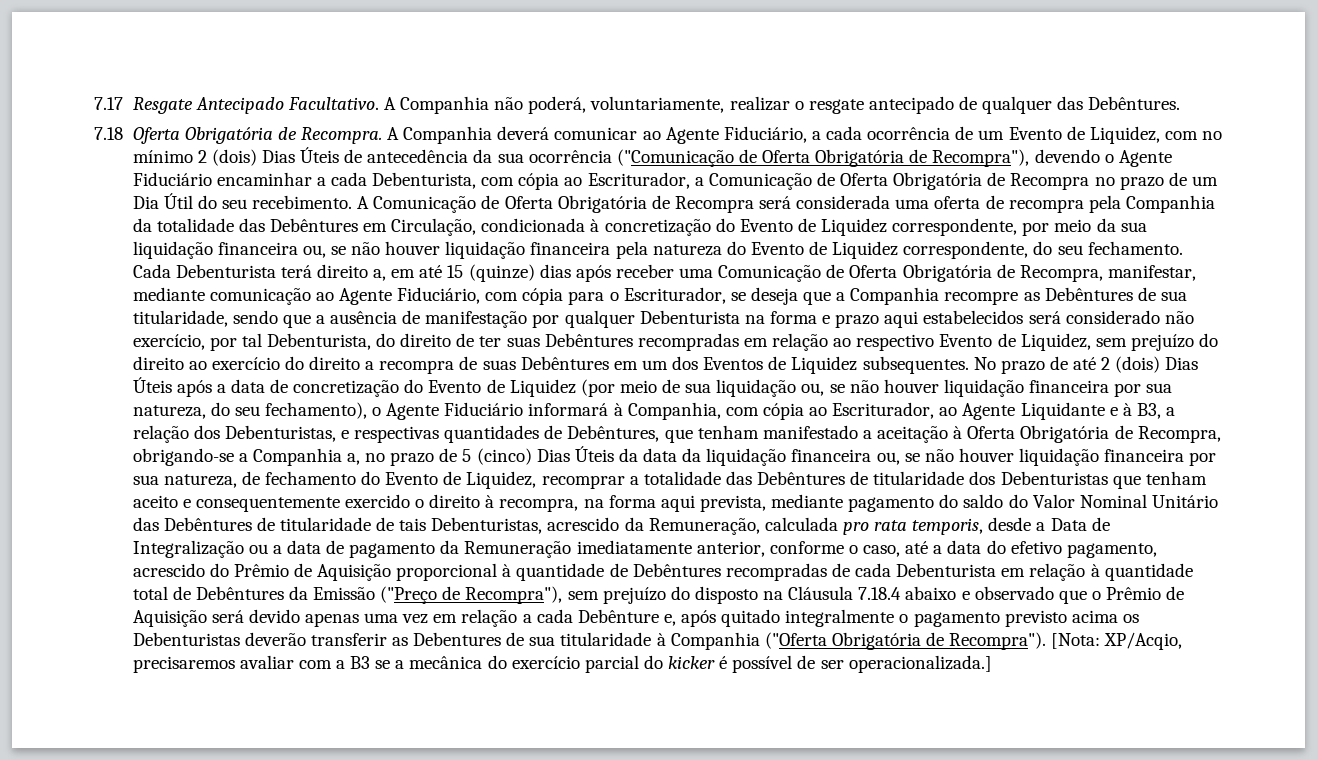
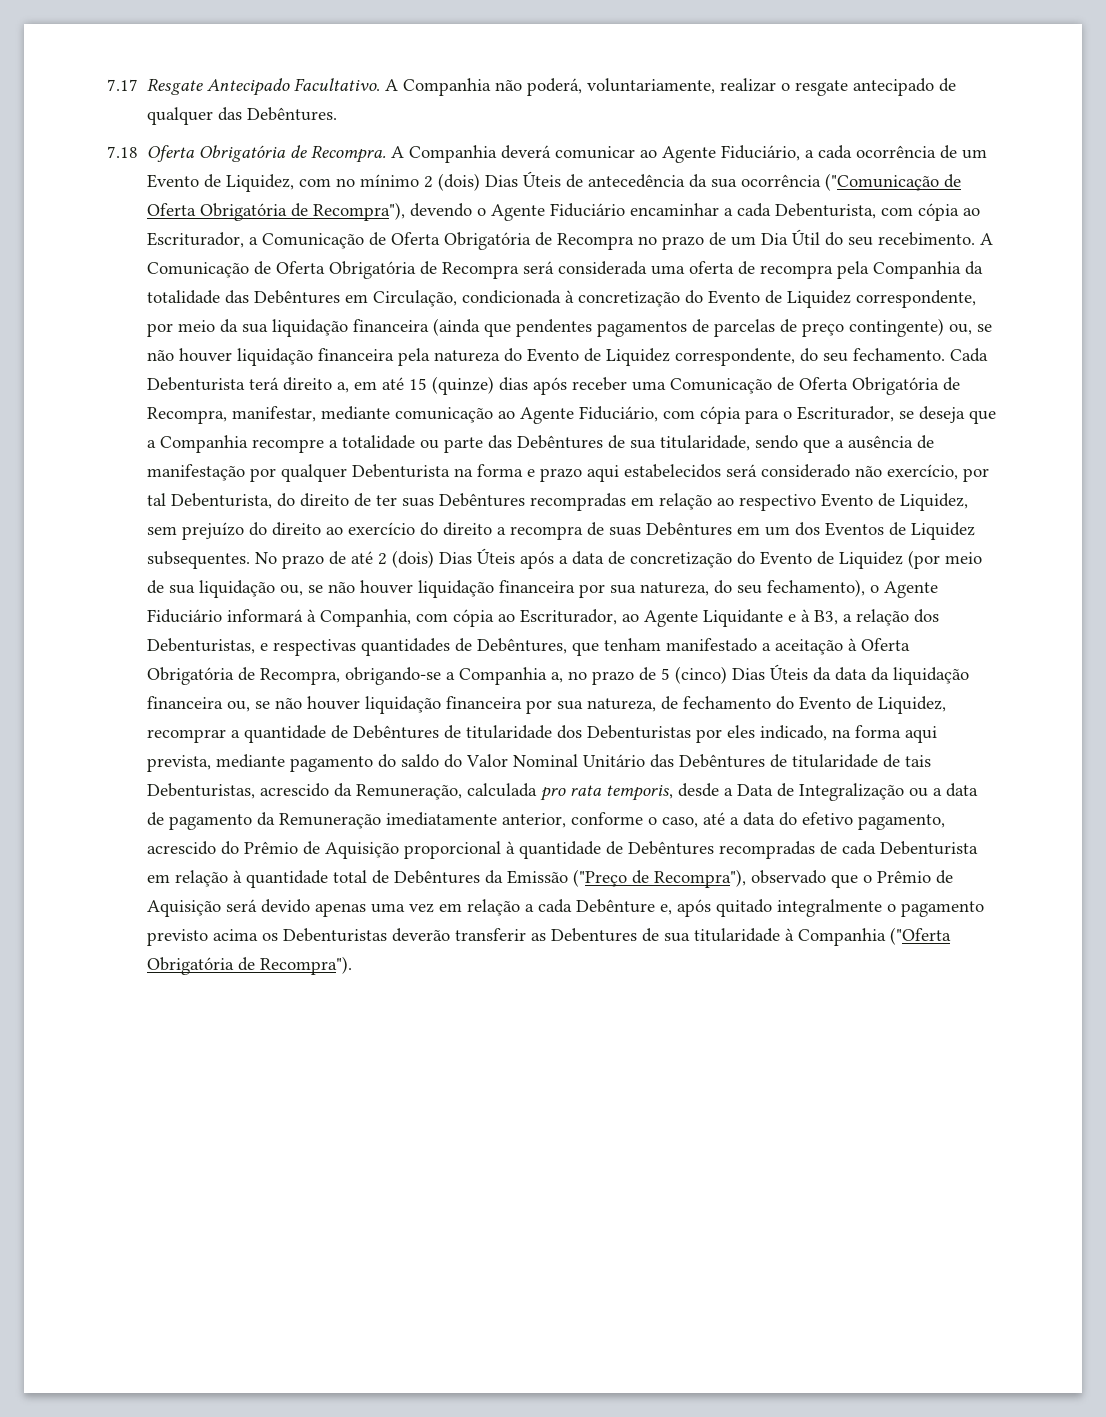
(298, 248) none -> [433,318,945,337] (ainda que pendentes pagamentos de parcelas de preço contingente)
[1023,292,1040,301] as -> [329,435,513,453] a totalidade ou parte das
[643,471,752,485] totalidade das -> [244,725,349,743] quantidade de
[1112,471,1207,489] [132,494,579,512] que tenham aceito e consequentemente exercido o direito à recompra, -> [696,725,828,743] por eles indicado,
[567,586,970,604] sem prejuízo do disposto na Cláusula 7.18.4 abaixo e -> (747, 878) none
[1051,632,1183,650] [132,655,992,673] [Nota: XP/Acqio, precisaremos avaliar com a B3 se a mecânica do exercício parcial do kicker é possível de ser operacionalizada.] -> (353, 965) none

